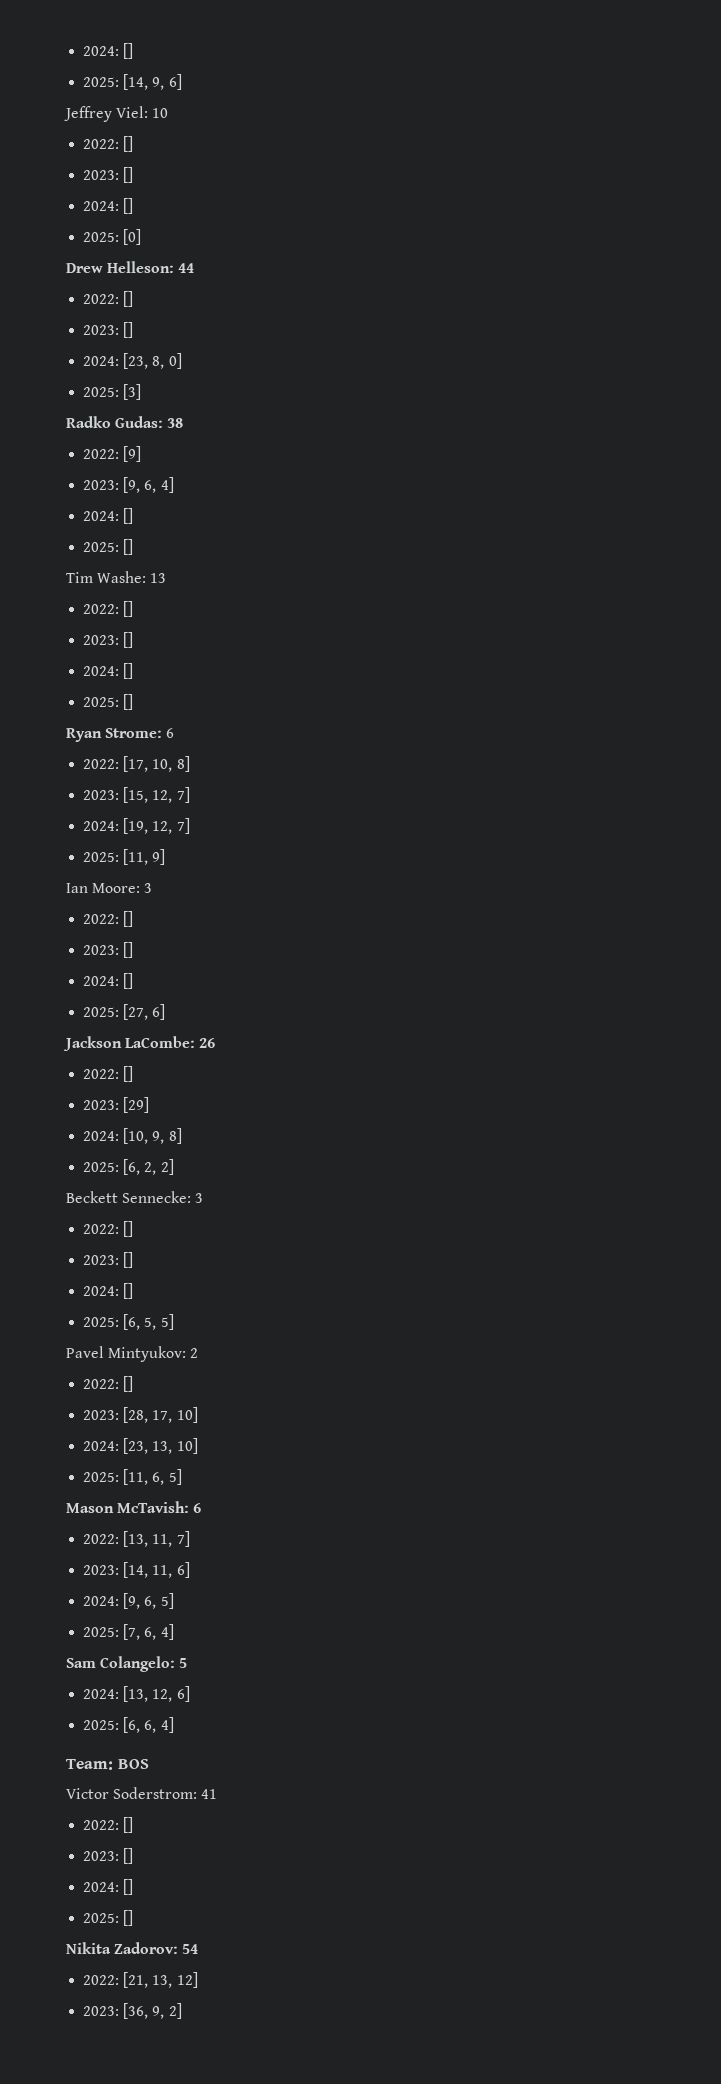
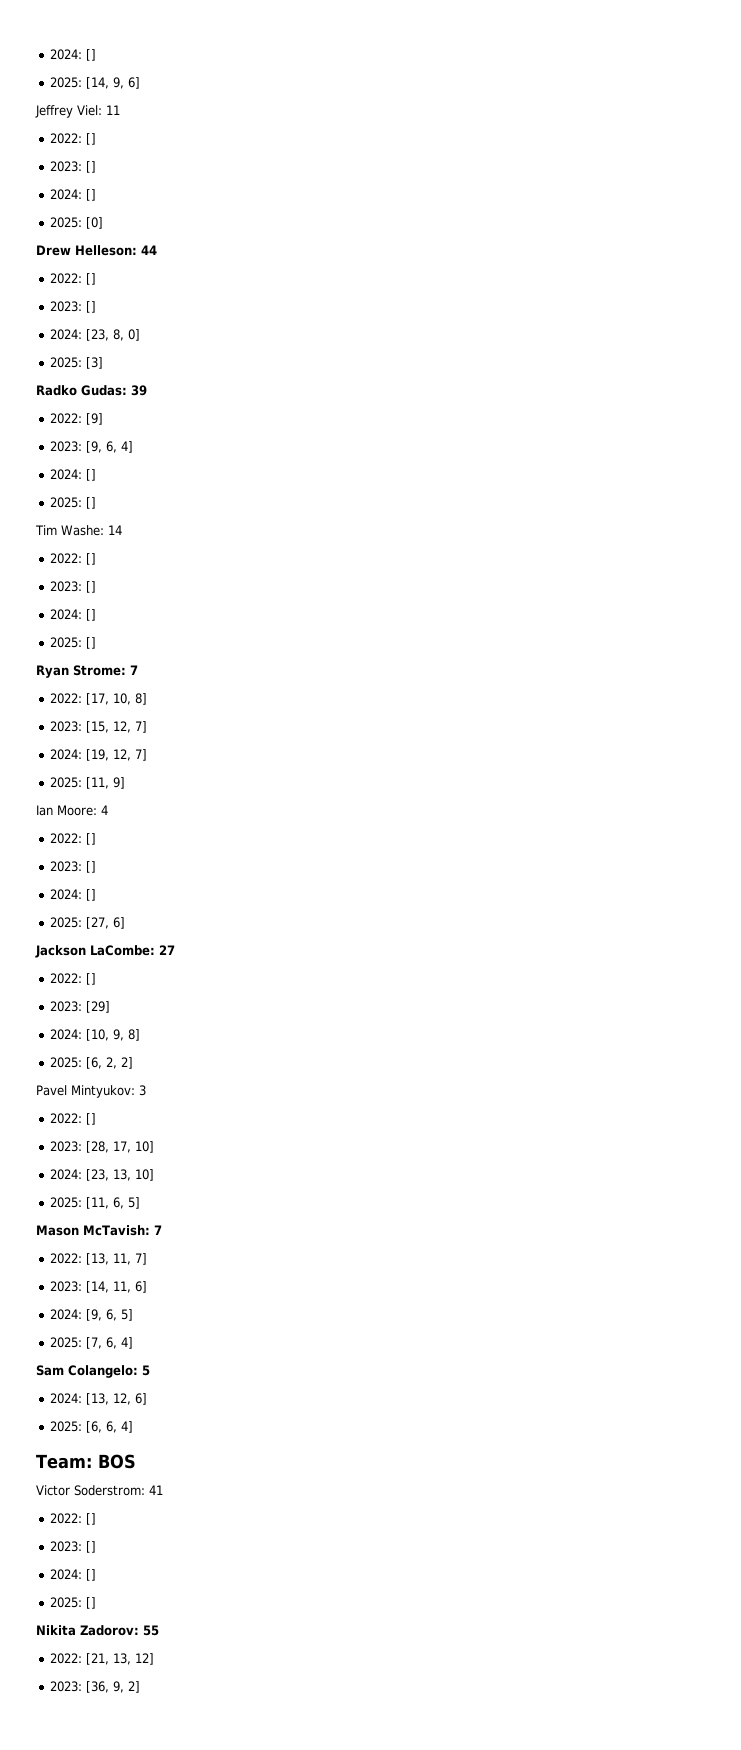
[152,108,169,118] 10 -> [106,105,120,115] 11
[167,418,184,428] 38 -> [131,385,147,396] 39
[150,573,167,583] 13 -> [108,525,122,535] 14
[166,728,175,738] 6 -> [130,665,138,675] 7
[144,883,153,893] 3 -> [101,805,108,815] 4
[199,1038,216,1048] 26 -> [159,945,175,955] 27
[66,1191,204,1203] [83,1221,134,1237] [83,1252,134,1268] [83,1283,134,1299] [83,1314,174,1330] // Beckett Sennecke: 3 // 2022: [] // 2023: [] // 2024: [] // 2025: [6, 5, 5] -> (134, 1063) none
[190,1348,199,1358] 2 -> [139,1085,146,1096] 3
[193,1503,202,1513] 6 -> [153,1225,162,1235] 7
[182,1944,199,1954] 54 -> [143,1625,159,1636] 55

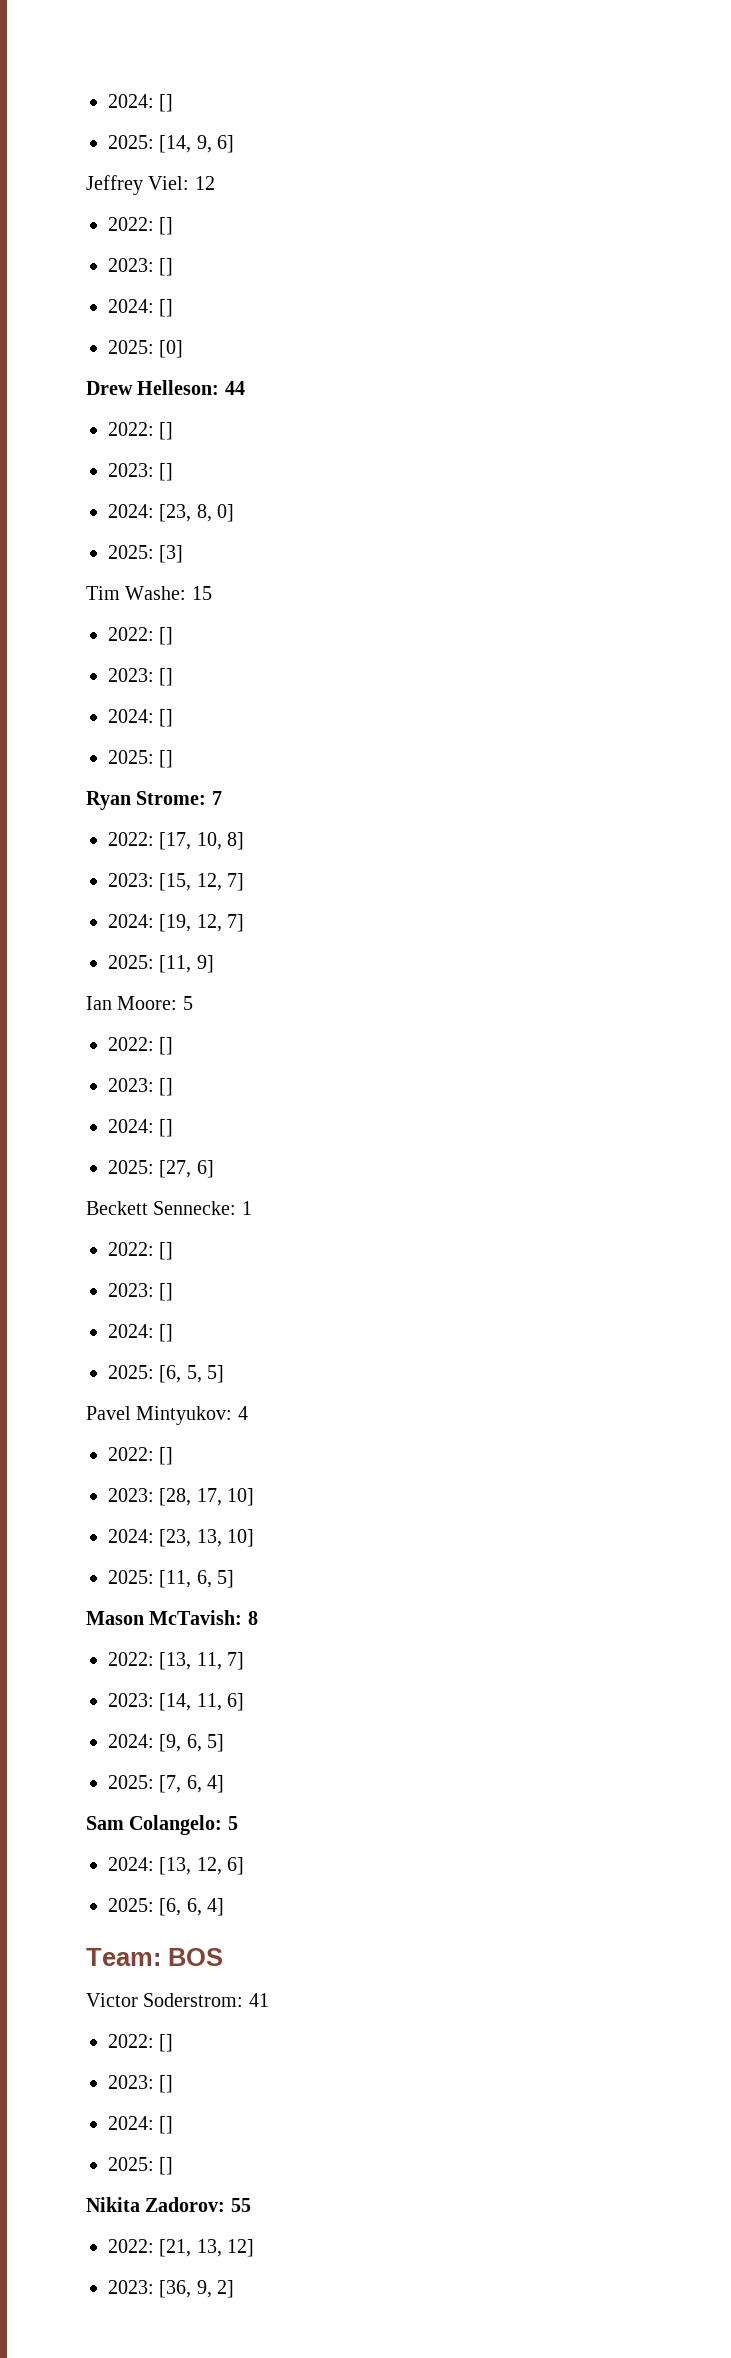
[106,105,120,115] 11 -> [194,176,215,190] 12
[36,385,147,396] [50,413,104,425] [50,441,134,453] [50,469,97,481] [50,497,97,509] // Radko Gudas: 39 // 2022: [9] // 2023: [9, 6, 4] // 2024: [] // 2025: [] -> (184, 554) none
[108,525,122,535] 14 -> [191,586,212,600] 15
[101,805,108,815] 4 -> [182,996,193,1010] 5
[35,945,175,958] [50,973,97,985] [50,1001,111,1013] [50,1029,141,1041] [50,1057,134,1069] Jackson LaCombe: 27 // 2022: [] // 2023: [29] // 2024: [10, 9, 8] // 2025: [6, 2, 2] -> [86,1201,252,1215] [108,1242,174,1260] [108,1283,174,1301] [108,1324,174,1342] [108,1365,225,1383] Beckett Sennecke: 1 // 2022: [] // 2023: [] // 2024: [] // 2025: [6, 5, 5]
[139,1085,146,1096] 3 -> [237,1406,248,1420] 4
[153,1225,162,1235] 7 -> [247,1611,258,1625] 8

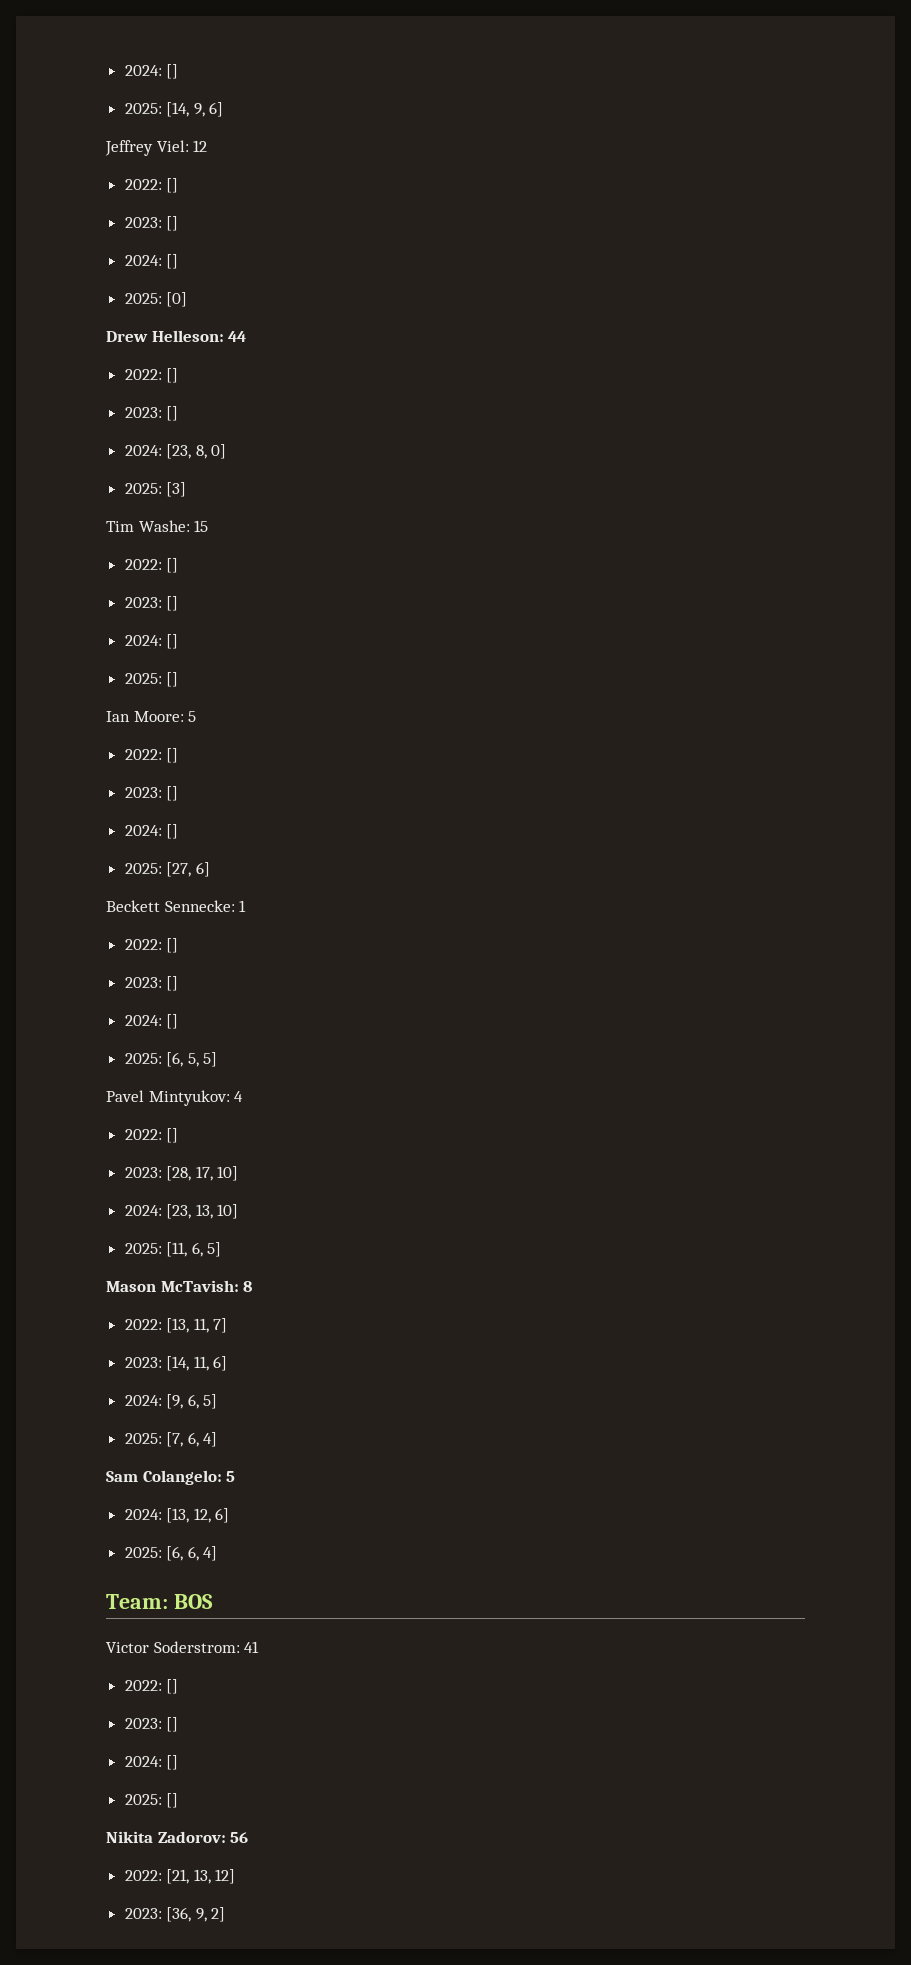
[86,791,222,810] [108,832,245,850] [108,873,245,891] [108,914,245,932] [108,955,214,973] // Ryan Strome: 7 // 2022: [17, 10, 8] // 2023: [15, 12, 7] // 2024: [19, 12, 7] // 2025: [11, 9] -> (179, 679) none
[230,2198,251,2212] 55 -> [230,1832,249,1843] 56

